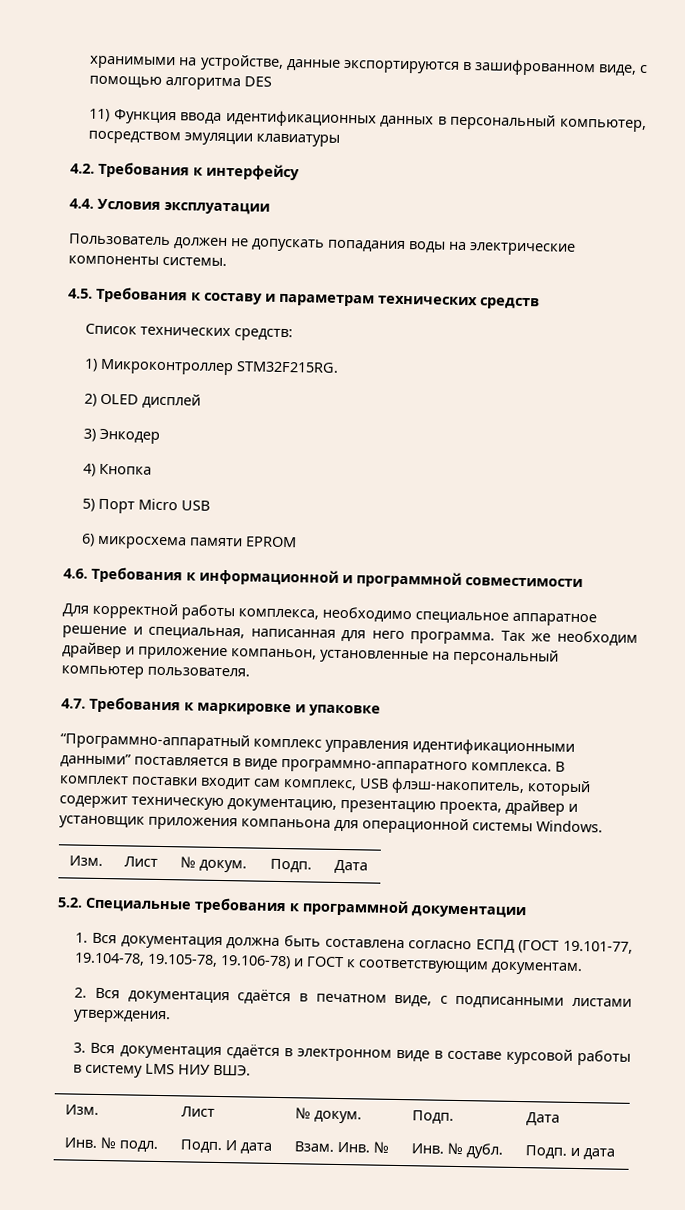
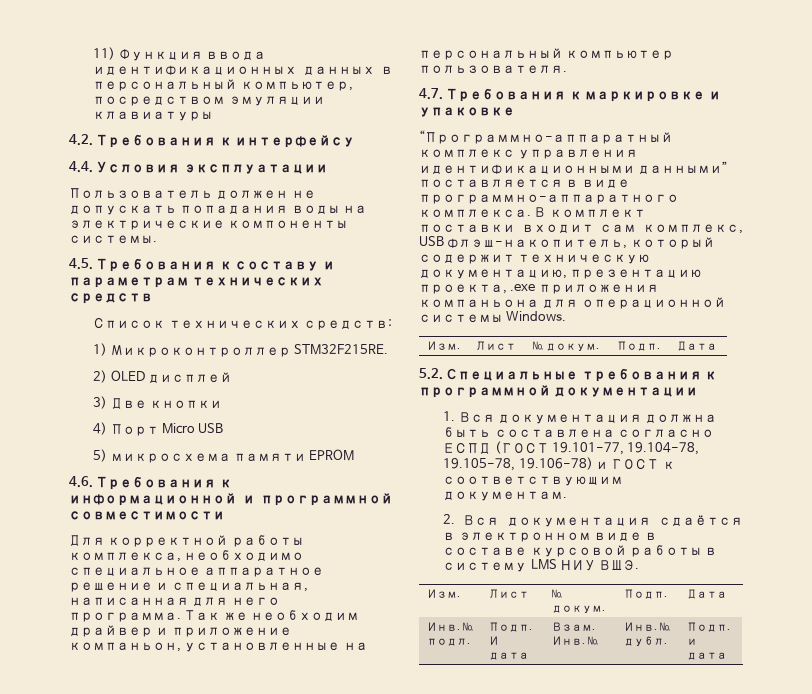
[89,54,648,77] [89,75,273,91] хранимыми на устройстве, данные экспортируются в зашифрованном виде, с помощью алгоритма DES // -> (93, 53) none
[236,361,340,373] STM32F215RG. -> [293,344,388,355] STM32F215RE.
[99,428,161,444] Энкодер -> [110,398,222,409] Две кнопки
[99,463,153,475] [82,498,96,512] Кнопка // 5) -> (108, 428) none
[81,533,96,547] 6) -> [93,449,108,462] 5)
[505,799,578,816] [59,815,145,829] драйвер и установщик -> [510,284,536,291] .exe
[315,993,633,1009] [73,1009,172,1024] [73,1042,293,1060] печатном виде, с подписанными листами утверждения. // 3. Вся документация сдаётся в -> (456, 536) none

